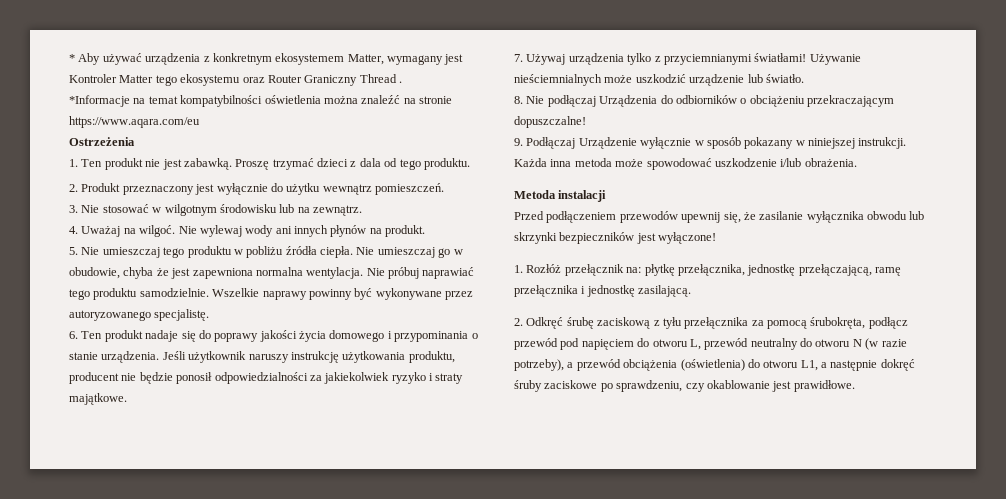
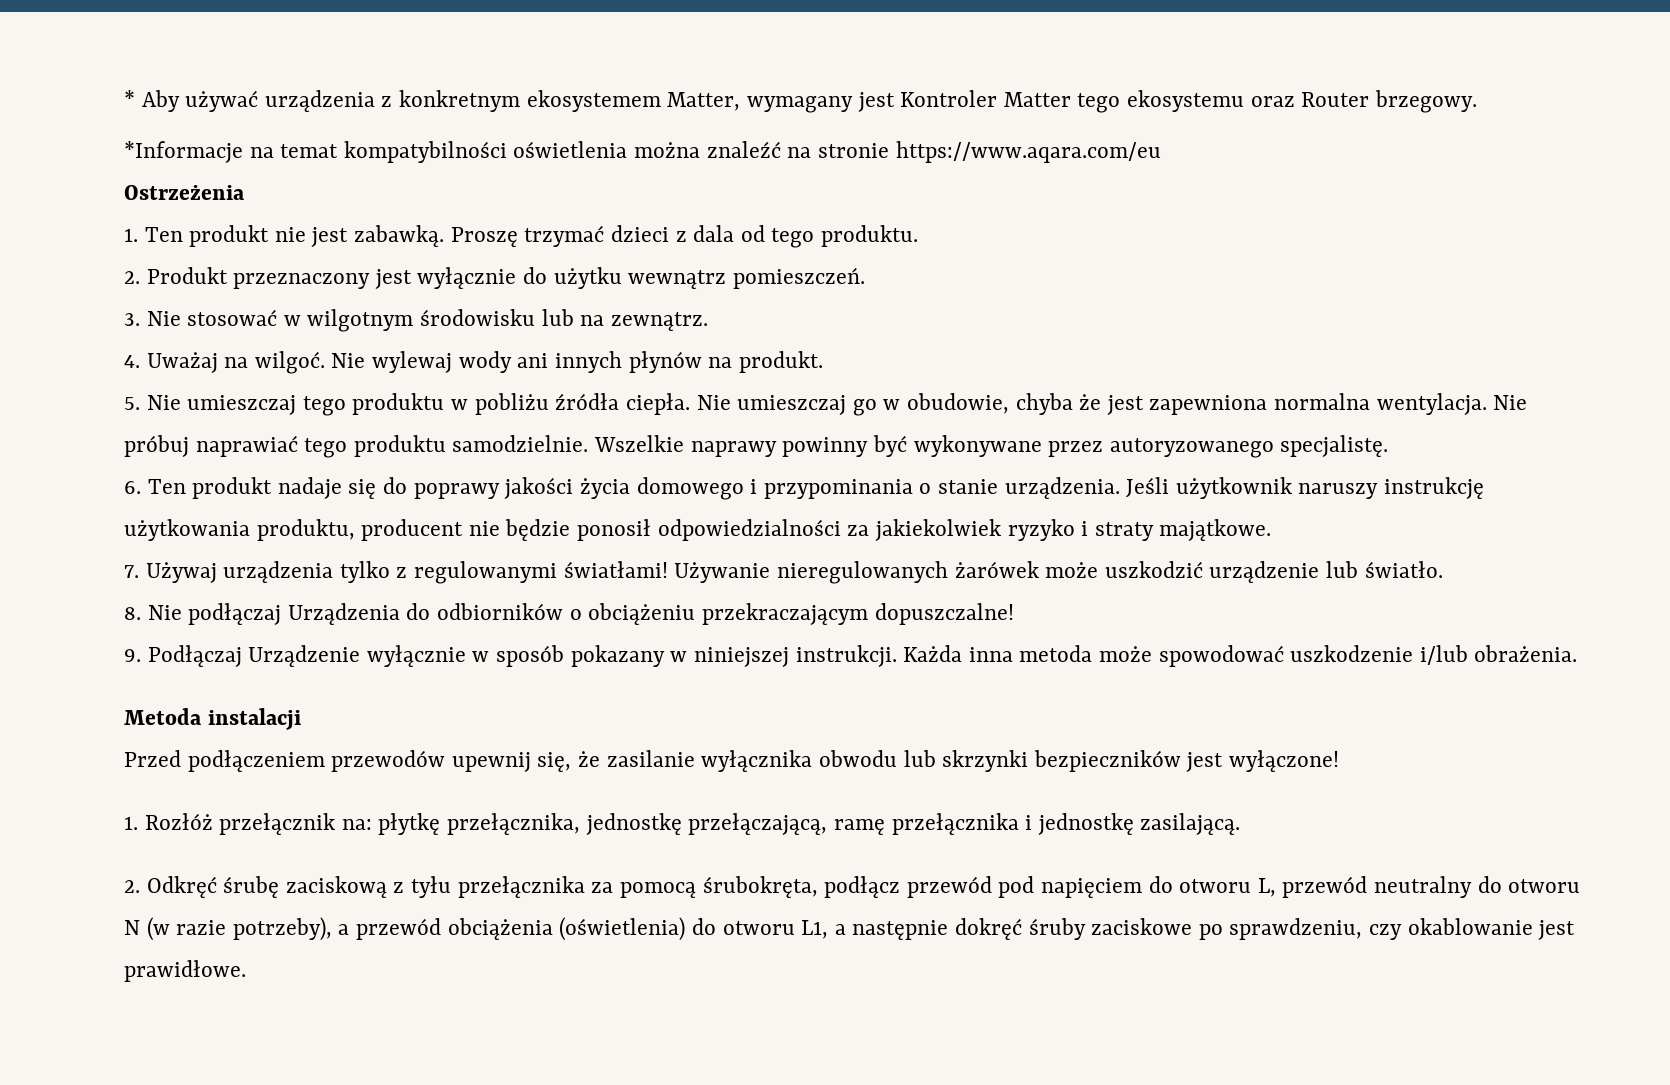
[304,74,402,86] Graniczny Thread . -> [1374,90,1477,113] brzegowy.
[663,54,752,65] przyciemnianymi -> [414,561,558,584] regulowanymi
[514,74,602,86] nieściemnialnych -> [776,561,1039,584] nieregulowanych żarówek

